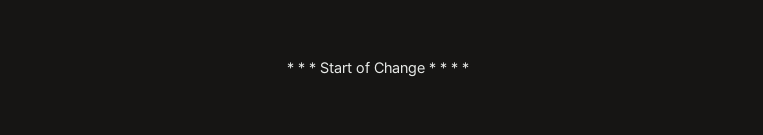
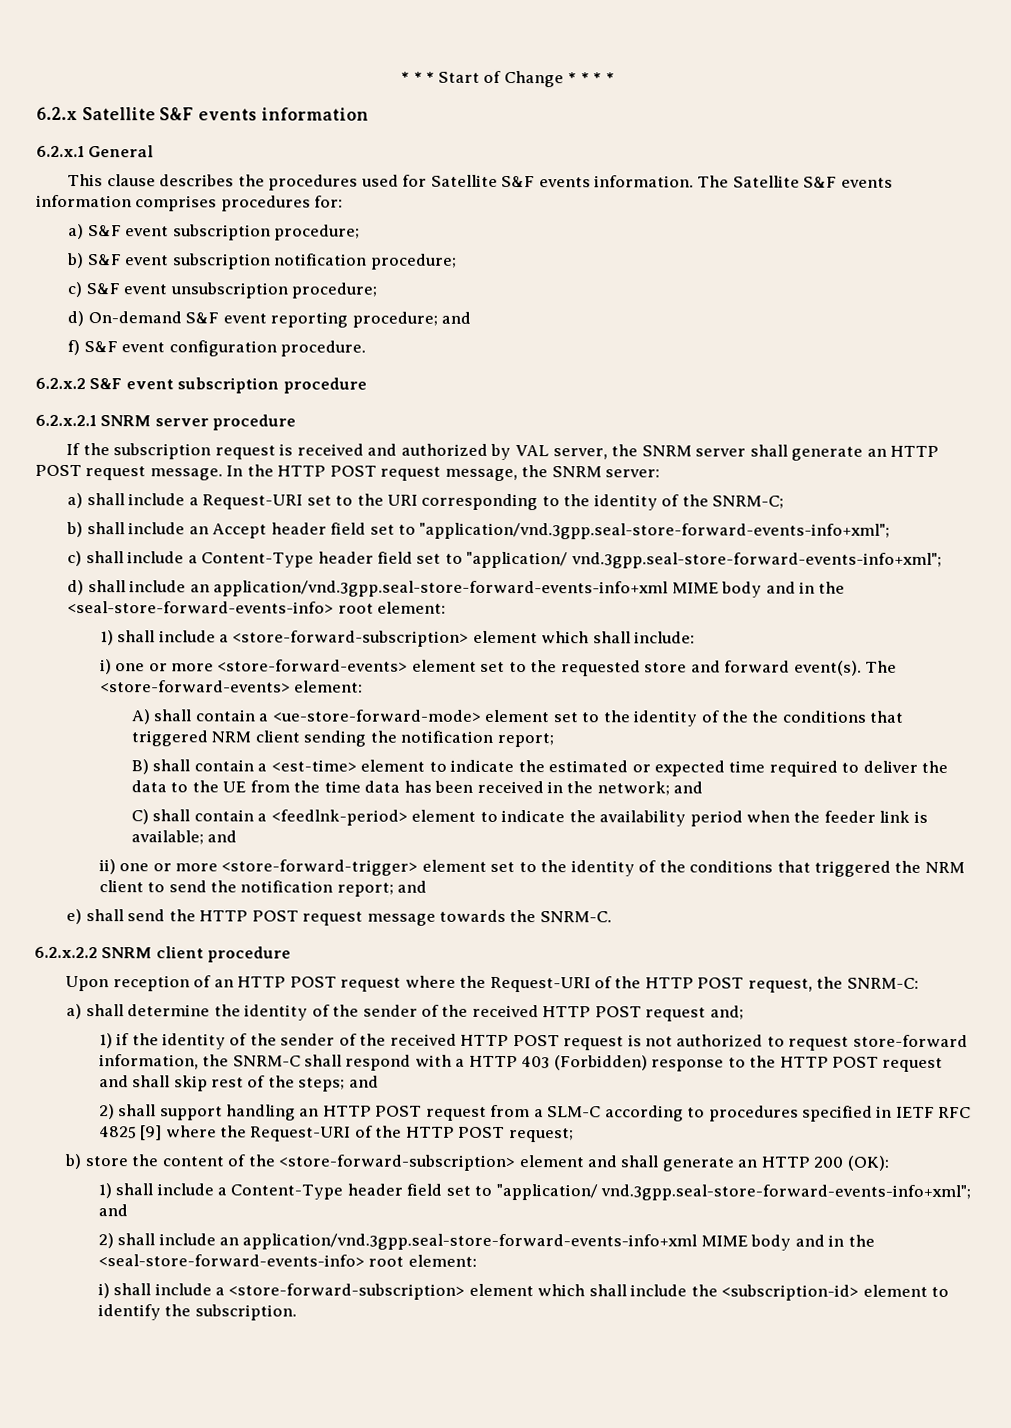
(470, 67) none -> [36,106,369,121] [36,145,155,158] [67,174,893,191] [36,194,344,212] [68,224,361,241] [67,253,457,270] [67,282,378,299] [67,311,472,328] [67,340,367,357] [35,377,367,394] [35,414,297,431] [66,443,940,461] [35,464,661,482] [67,493,785,511] [66,522,891,540] [67,551,942,569] [67,580,846,598] [67,601,447,614] [99,630,696,647] [99,659,898,677] [99,680,364,693] [130,709,905,727] [130,730,554,748] [130,759,949,777] [130,780,704,796] [130,809,928,827] [130,830,238,845] [98,859,965,877] [98,880,428,897] [66,909,612,926] [34,946,292,963] [65,975,919,993] [66,1004,744,1022] [98,1033,968,1051] [98,1054,944,1072] [98,1075,379,1092] [98,1104,972,1122] [98,1125,574,1143] [64,1154,889,1172] [97,1183,972,1202] [97,1204,128,1217] [97,1233,875,1251] [97,1254,477,1267] [97,1283,950,1301] [97,1304,297,1321] // 6.2.x Satellite S&F events information // 6.2.x.1 General // This clause describes the procedures used for Satellite S&F events information. The Satellite S&F events information comprises procedures for: // a) S&F event subscription procedure; // b) S&F event subscription notification procedure; // c) S&F event unsubscription procedure; // d) On-demand S&F event reporting procedure; and // f) S&F event configuration procedure. // 6.2.x.2 S&F event subscription procedure // 6.2.x.2.1 SNRM server procedure // If the subscription request is received and authorized by VAL server, the SNRM server shall generate an HTTP POST request message. In the HTTP POST request message, the SNRM server: // a) shall include a Request-URI set to the URI corresponding to the identity of the SNRM-C; // b) shall include an Accept header field set to "application/vnd.3gpp.seal-store-forward-events-info+xml"; // c) shall include a Content-Type header field set to "application/ vnd.3gpp.seal-store-forward-events-info+xml"; // d) shall include an application/vnd.3gpp.seal-store-forward-events-info+xml MIME body and in the <seal-store-forward-events-info> root element: // 1) shall include a <store-forward-subscription> element which shall include: // i) one or more <store-forward-events> element set to the requested store and forward event(s). The <store-forward-events> element: // A) shall contain a <ue-store-forward-mode> element set to the identity of the the conditions that triggered NRM client sending the notification report; // B) shall contain a <est-time> element to indicate the estimated or expected time required to deliver the data to the UE from the time data has been received in the network; and // C) shall contain a <feedlnk-period> element to indicate the availability period when the feeder link is available; and // ii) one or more <store-forward-trigger> element set to the identity of the conditions that triggered the NRM client to send the notification report; and // e) shall send the HTTP POST request message towards the SNRM-C. // 6.2.x.2.2 SNRM client procedure // Upon reception of an HTTP POST request where the Request-URI of the HTTP POST request, the SNRM-C: // a) shall determine the identity of the sender of the received HTTP POST request and; // 1) if the identity of the sender of the received HTTP POST request is not authorized to request store-forward information, the SNRM-C shall respond with a HTTP 403 (Forbidden) response to the HTTP POST request and shall skip rest of the steps; and // 2) shall support handling an HTTP POST request from a SLM-C according to procedures specified in IETF RFC 4825 [9] where the Request-URI of the HTTP POST request; // b) store the content of the <store-forward-subscription> element and shall generate an HTTP 200 (OK): // 1) shall include a Content-Type header field set to "application/ vnd.3gpp.seal-store-forward-events-info+xml"; and // 2) shall include an application/vnd.3gpp.seal-store-forward-events-info+xml MIME body and in the <seal-store-forward-events-info> root element: // i) shall include a <store-forward-subscription> element which shall include the <subscription-id> element to identify the subscription.

